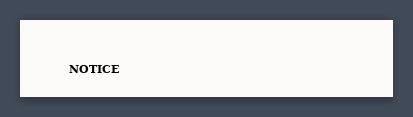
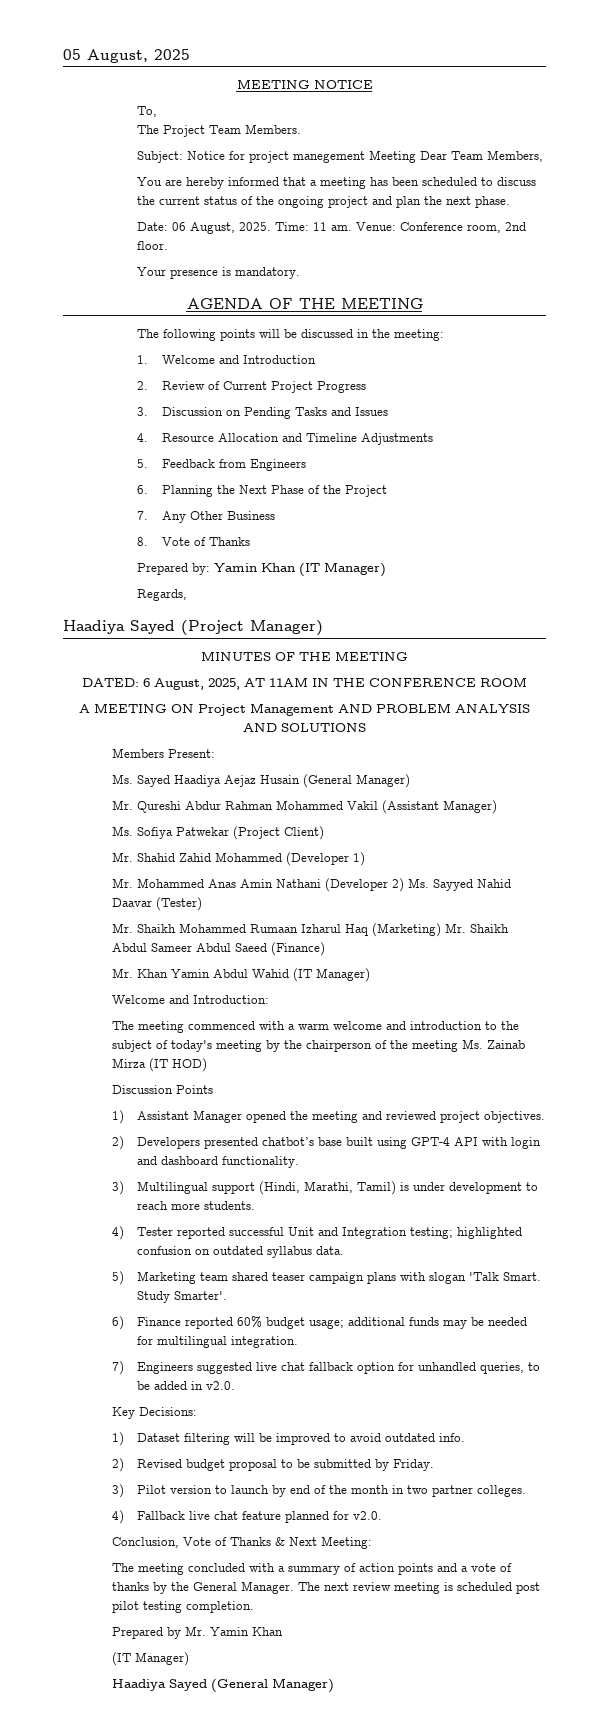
[69,65,119,73] NOTICE -> [63,49,190,63] [236,79,373,89] [137,106,158,117] [137,124,302,137] [137,150,544,163] [137,177,537,189] [137,196,511,208] [137,222,527,234] [137,241,169,250] [137,267,301,279] [186,298,423,309] [137,329,445,341] [137,355,316,364] [137,381,366,393] [137,407,388,419] [137,433,433,445] [137,459,306,471] [137,485,387,497] [137,511,275,523] [137,537,250,546] [137,562,387,577] [137,589,188,601] [63,620,323,636] [201,651,408,661] [82,677,527,690] [79,703,530,716] [243,723,366,732] [112,748,216,758] [112,774,411,788] [112,800,498,814] [112,826,325,840] [112,852,366,866] [112,878,512,892] [112,897,203,911] [112,923,510,937] [112,942,326,956] [112,968,371,982] [112,995,270,1004] [112,1021,520,1033] [112,1039,526,1052] [112,1058,208,1072] [112,1085,214,1094] [112,1110,546,1124] [112,1136,542,1150] [137,1156,300,1168] [112,1181,539,1195] [137,1201,256,1210] [112,1226,523,1240] [137,1246,345,1258] [112,1271,542,1285] [137,1291,228,1303] [112,1316,528,1330] [137,1336,299,1348] [112,1361,541,1375] [137,1381,236,1390] [112,1407,198,1419] [112,1432,466,1446] [112,1458,435,1472] [112,1484,527,1498] [112,1510,383,1524] [112,1536,373,1549] [112,1563,513,1575] [112,1581,541,1594] [112,1601,255,1613] [112,1626,284,1639] [112,1652,190,1666] [112,1678,335,1693] 05 August, 2025 // MEETING NOTICE // To, // The Project Team Members. // Subject: Notice for project manegement Meeting Dear Team Members, // You are hereby informed that a meeting has been scheduled to discuss the current status of the ongoing project and plan the next phase. // Date: 06 August, 2025. Time: 11 am. Venue: Conference room, 2nd floor. // Your presence is mandatory. // AGENDA OF THE MEETING // The following points will be discussed in the meeting: // 1. Welcome and Introduction // 2. Review of Current Project Progress // 3. Discussion on Pending Tasks and Issues // 4. Resource Allocation and Timeline Adjustments // 5. Feedback from Engineers // 6. Planning the Next Phase of the Project // 7. Any Other Business // 8. Vote of Thanks // Prepared by: Yamin Khan (IT Manager) // Regards, // Haadiya Sayed (Project Manager) // MINUTES OF THE MEETING // DATED: 6 August, 2025, AT 11AM IN THE CONFERENCE ROOM // A MEETING ON Project Management AND PROBLEM ANALYSIS AND SOLUTIONS // Members Present: // Ms. Sayed Haadiya Aejaz Husain (General Manager) // Mr. Qureshi Abdur Rahman Mohammed Vakil (Assistant Manager) // Ms. Sofiya Patwekar (Project Client) // Mr. Shahid Zahid Mohammed (Developer 1) // Mr. Mohammed Anas Amin Nathani (Developer 2) Ms. Sayyed Nahid Daavar (Tester) // Mr. Shaikh Mohammed Rumaan Izharul Haq (Marketing) Mr. Shaikh Abdul Sameer Abdul Saeed (Finance) // Mr. Khan Yamin Abdul Wahid (IT Manager) // Welcome and Introduction: // The meeting commenced with a warm welcome and introduction to the subject of today's meeting by the chairperson of the meeting Ms. Zainab Mirza (IT HOD) // Discussion Points // 1) Assistant Manager opened the meeting and reviewed project objectives. // 2) Developers presented chatbot’s base built using GPT-4 API with login and dashboard functionality. // 3) Multilingual support (Hindi, Marathi, Tamil) is under development to reach more students. // 4) Tester reported successful Unit and Integration testing; highlighted confusion on outdated syllabus data. // 5) Marketing team shared teaser campaign plans with slogan 'Talk Smart. Study Smarter'. // 6) Finance reported 60% budget usage; additional funds may be needed for multilingual integration. // 7) Engineers suggested live chat fallback option for unhandled queries, to be added in v2.0. // Key Decisions: // 1) Dataset filtering will be improved to avoid outdated info. // 2) Revised budget proposal to be submitted by Friday. // 3) Pilot version to launch by end of the month in two partner colleges. // 4) Fallback live chat feature planned for v2.0. // Conclusion, Vote of Thanks & Next Meeting: // The meeting concluded with a summary of action points and a vote of thanks by the General Manager. The next review meeting is scheduled post pilot testing completion. // Prepared by Mr. Yamin Khan // (IT Manager) // Haadiya Sayed (General Manager)

